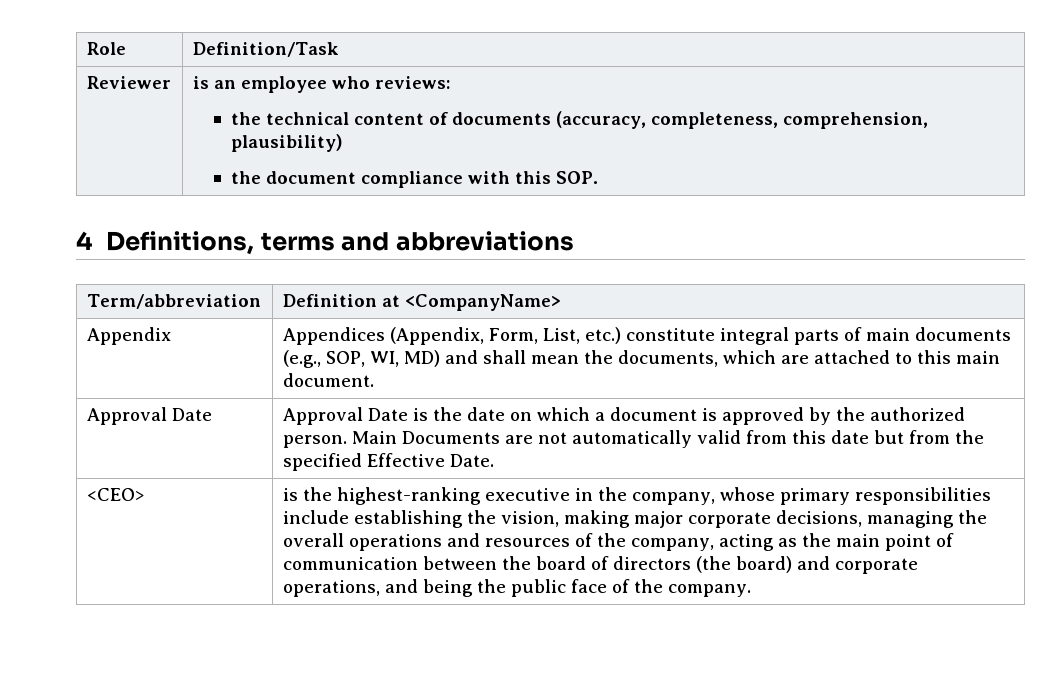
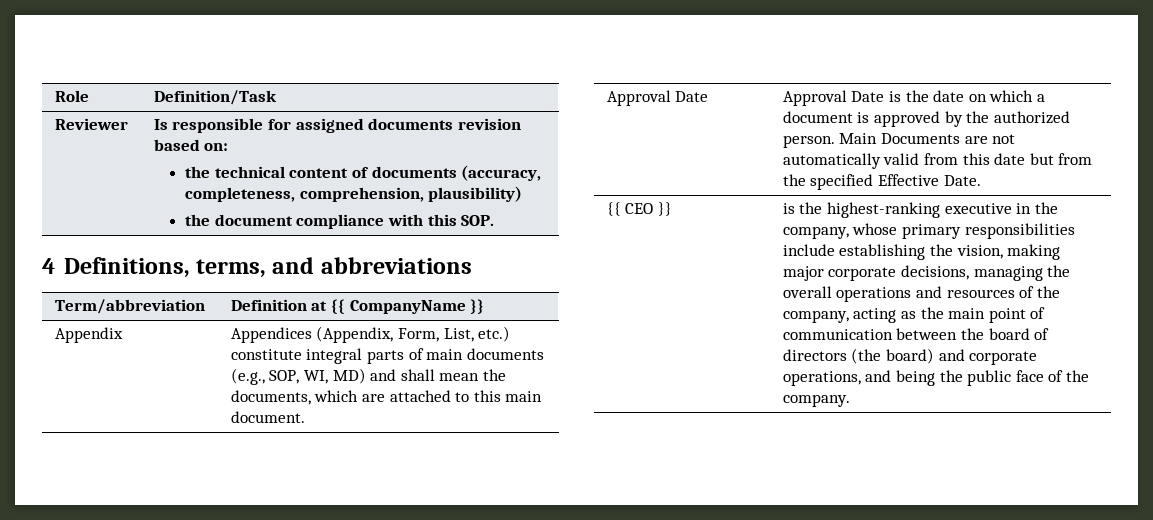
[192,76,451,93] is an employee who reviews: -> [153,118,521,133] [153,139,229,151] Is responsible for assigned documents revision based on:
[260,232,335,251] terms -> [195,259,266,278] terms,
[404,294,561,311] <CompanyName> -> [331,299,485,314] {{ CompanyName }}
[86,488,144,501] <CEO> -> [606,202,673,216] {{ CEO }}

